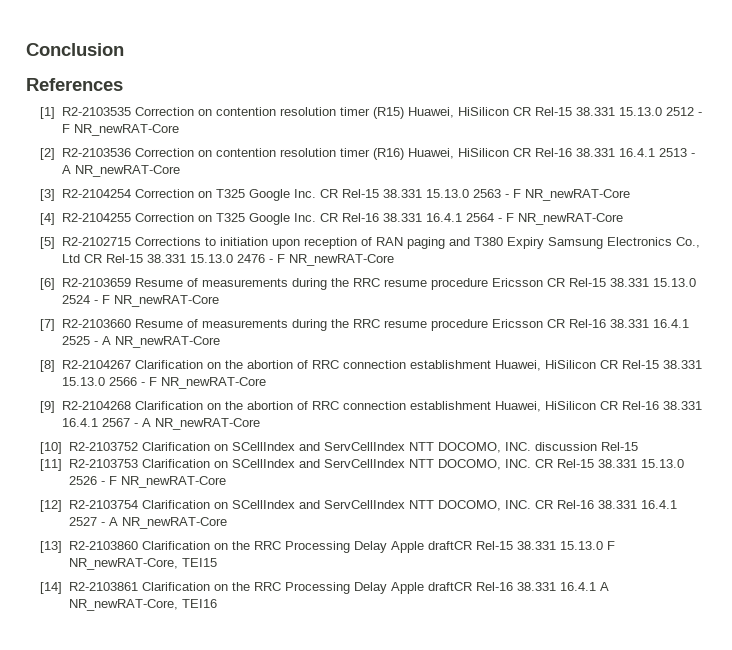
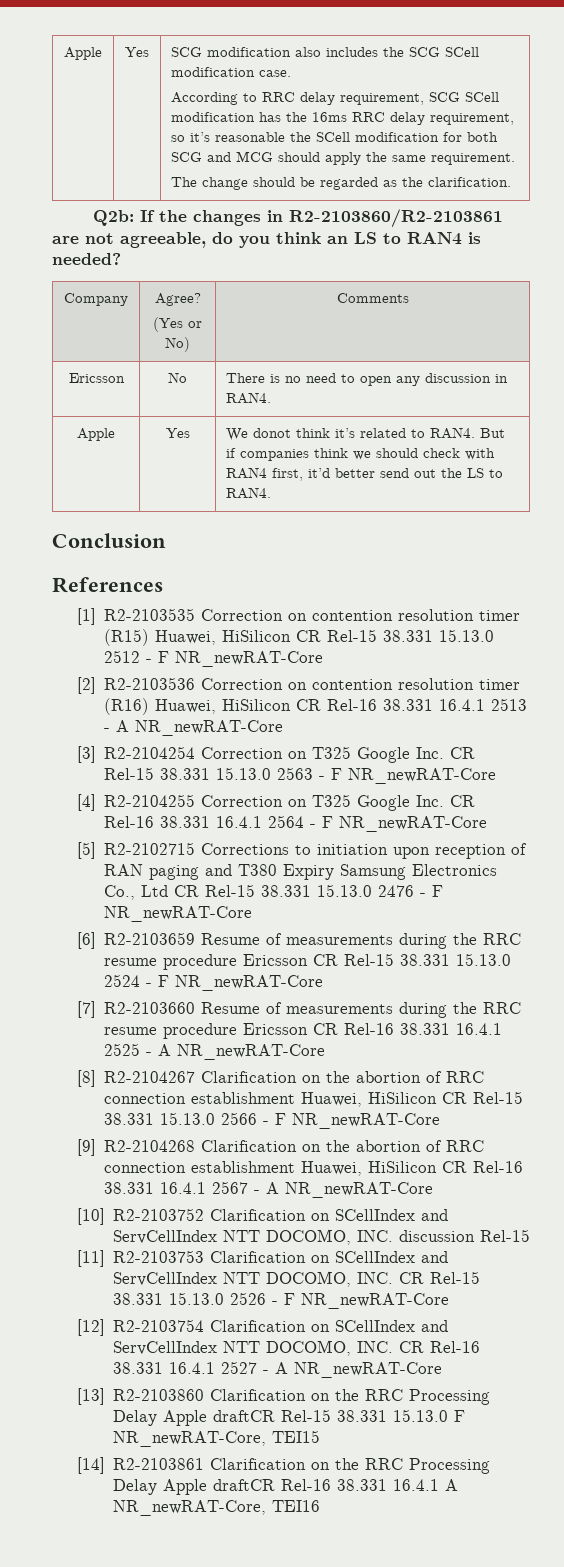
(26, 49) none -> [64,47,102,60] [125,47,149,57] [171,47,480,57] [171,67,292,77] [171,92,500,105] [171,112,515,125] [171,132,499,142] [171,151,516,165] [171,177,512,190] [93,209,504,228] [52,232,481,248] [52,253,121,265] [64,293,128,306] [154,293,201,306] [153,317,202,332] [165,337,190,352] [336,293,409,303] [68,373,125,383] [168,372,187,383] [226,373,509,386] [226,392,272,404] [77,428,115,441] [165,428,190,438] [226,427,506,441] [226,448,496,461] [226,467,504,481] [226,487,272,499] Apple | Yes | SCG modification also includes the SCG SCell modification case. // According to RRC delay requirement, SCG SCell modification has the 16ms RRC delay requirement, so it’s reasonable the SCell modification for both SCG and MCG should apply the same requirement. // The change should be regarded as the clarification. // Q2b: If the changes in R2-2103860/R2-2103861 are not agreeable, do you think an LS to RAN4 is needed? // Company | Agree? // (Yes or No) | Comments // Ericsson | No | There is no need to open any discussion in RAN4. // Apple | Yes | We donot think it’s related to RAN4. But if companies think we should check with RAN4 first, it’d better send out the LS to RAN4. //

